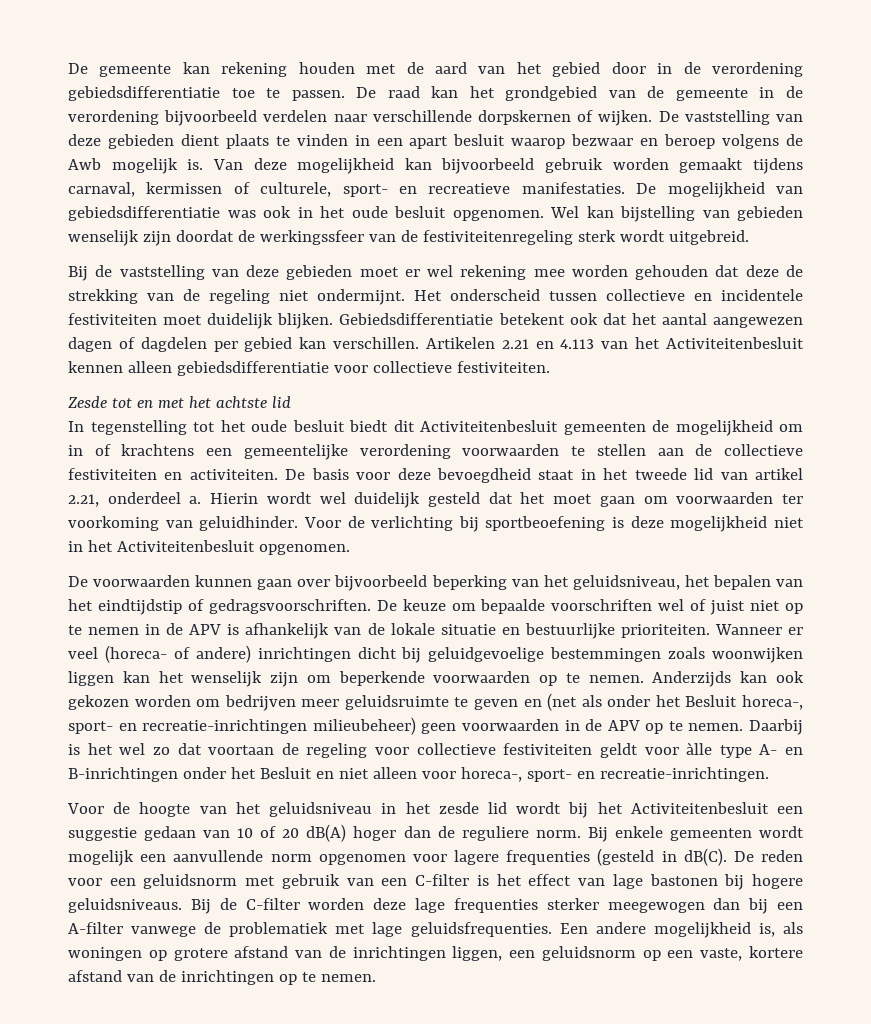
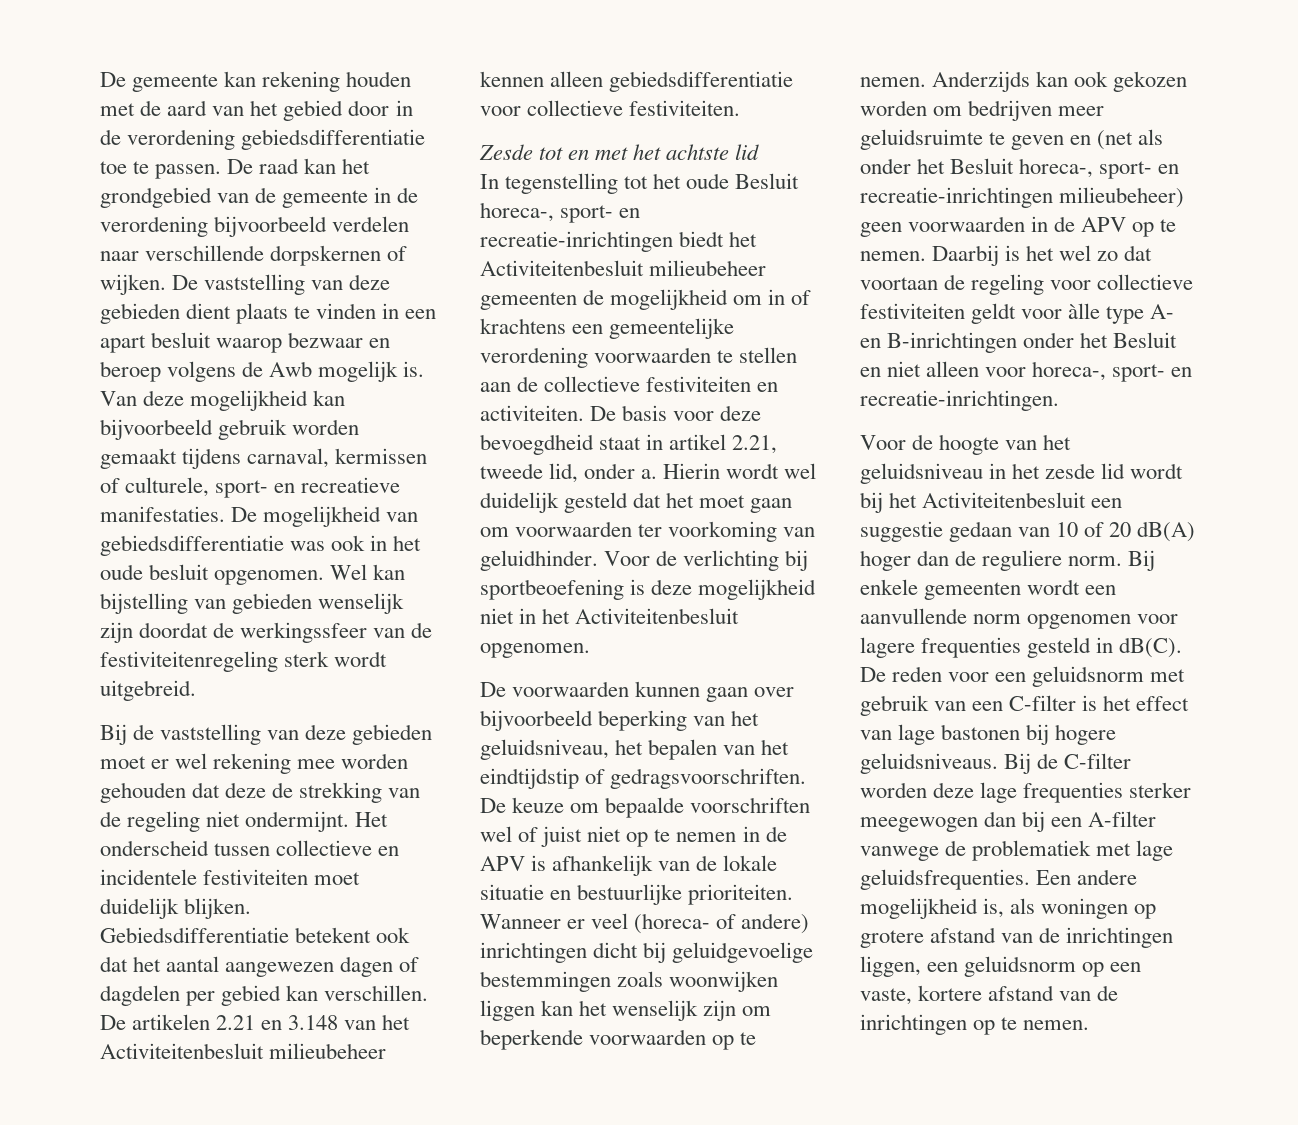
[425,337,495,349] Artikelen -> [100,1014,211,1030] De artikelen
[560,339,595,349] 4.113 -> [288,1015,339,1030] 3.148
(804, 343) none -> [269,1043,387,1059] milieubeheer
[292,420,558,432] besluit biedt dit Activiteitenbesluit -> [735,173,800,189] [480,202,641,223] [480,231,758,252] [480,260,767,276] Besluit horeca-, sport- en recreatie-inrichtingen biedt het Activiteitenbesluit milieubeheer
[603,468,804,480] [68,492,181,507] het tweede lid van artikel 2.21, onderdeel -> [669,434,778,454] [480,463,636,483] artikel 2.21, tweede lid, onder
[68,850,134,866] mogelijk -> (1081, 587) none
[597,848,655,866] (gesteld -> [1027,637,1092,658] gesteld

